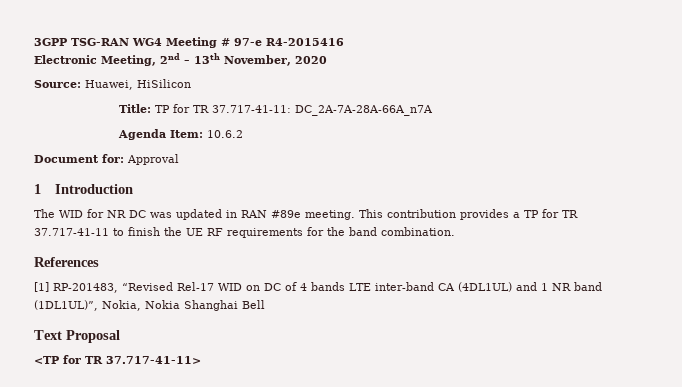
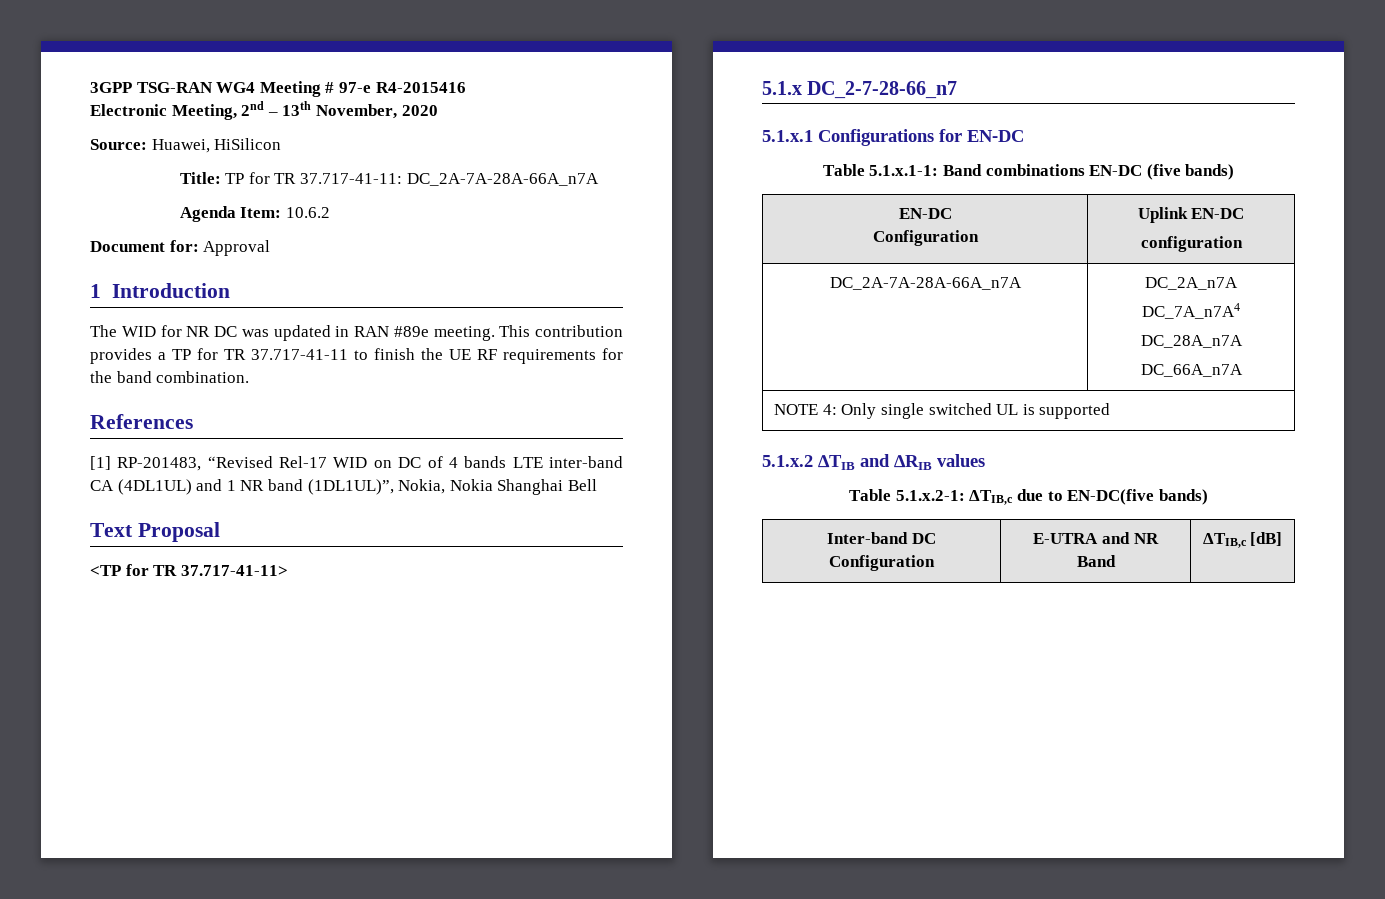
(201, 360) none -> [762,81,958,99] [762,129,1024,146] [822,164,1235,180] [898,208,952,219] [872,230,979,246] [1137,207,1245,223] [1140,236,1243,252] [829,277,1022,290] [1145,277,1238,290] [1142,303,1240,319] [1140,335,1243,348] [1140,364,1243,377] [774,403,1111,419] [762,454,985,470] [849,489,1208,505] [827,532,936,544] [829,555,935,571] [1033,532,1159,544] [1076,555,1116,567] [1202,532,1283,548] // 5.1.x DC_2-7-28-66_n7 // 5.1.x.1 Configurations for EN-DC // Table 5.1.x.1-1: Band combinations EN-DC (five bands) // EN-DC // Configuration | Uplink EN-DC // configuration // DC_2A-7A-28A-66A_n7A | DC_2A_n7A // DC_7A_n7A4 // DC_28A_n7A // DC_66A_n7A // NOTE 4: Only single switched UL is supported // 5.1.x.2 ∆TIB and ∆RIB values // Table 5.1.x.2-1: ΔTIB,c due to EN-DC(five bands) // Inter-band DC Configuration | E-UTRA and NR Band | ΔTIB,c [dB]

